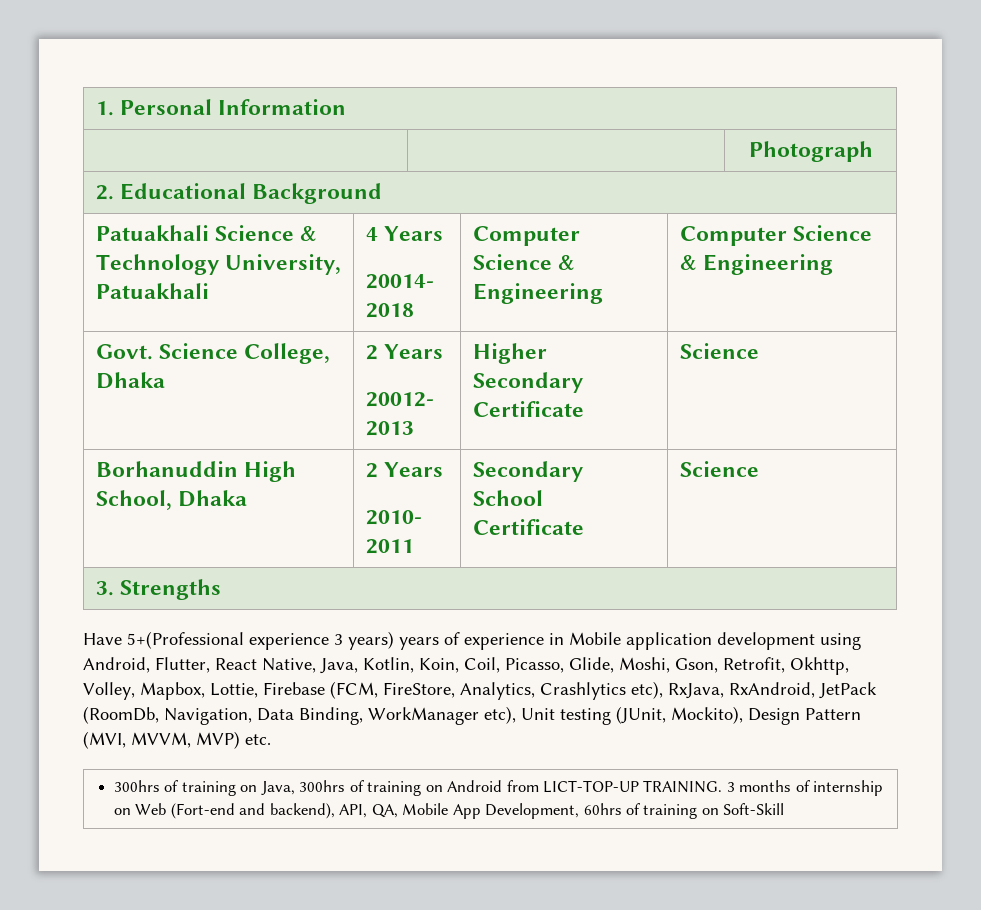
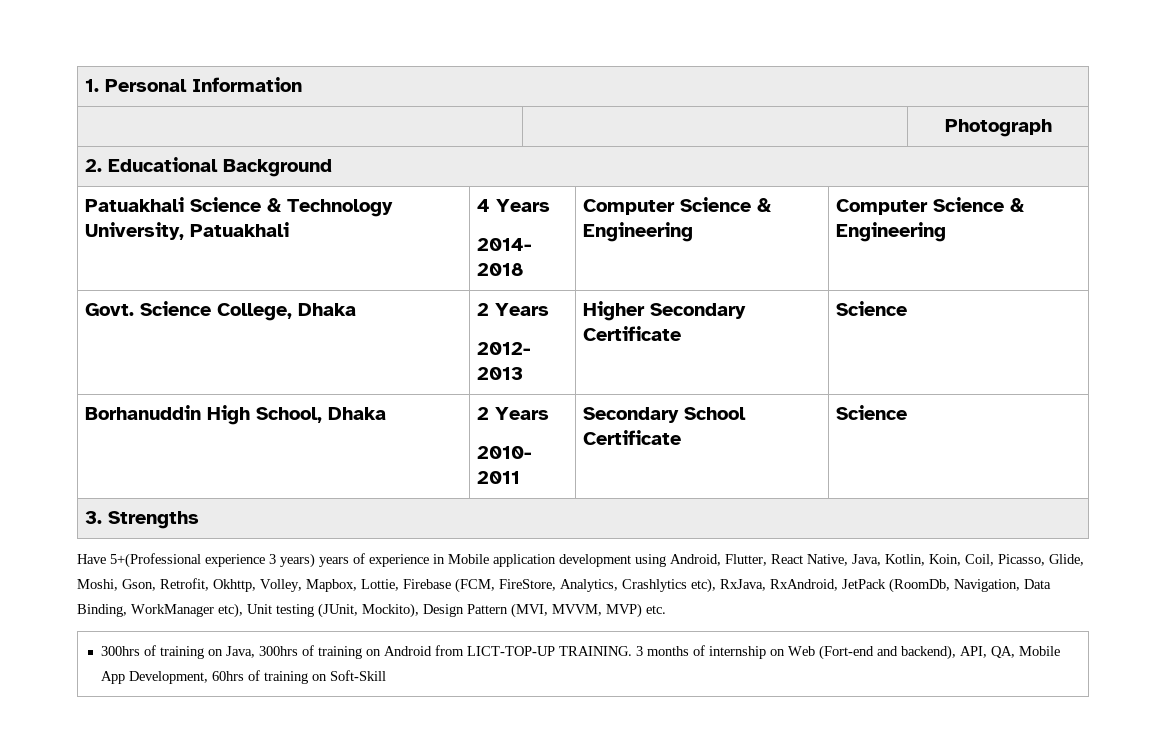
[365,274,434,289] 20014- -> [477,238,532,251] 2014-
[365,392,434,407] 20012- -> [477,342,531,355] 2012-

